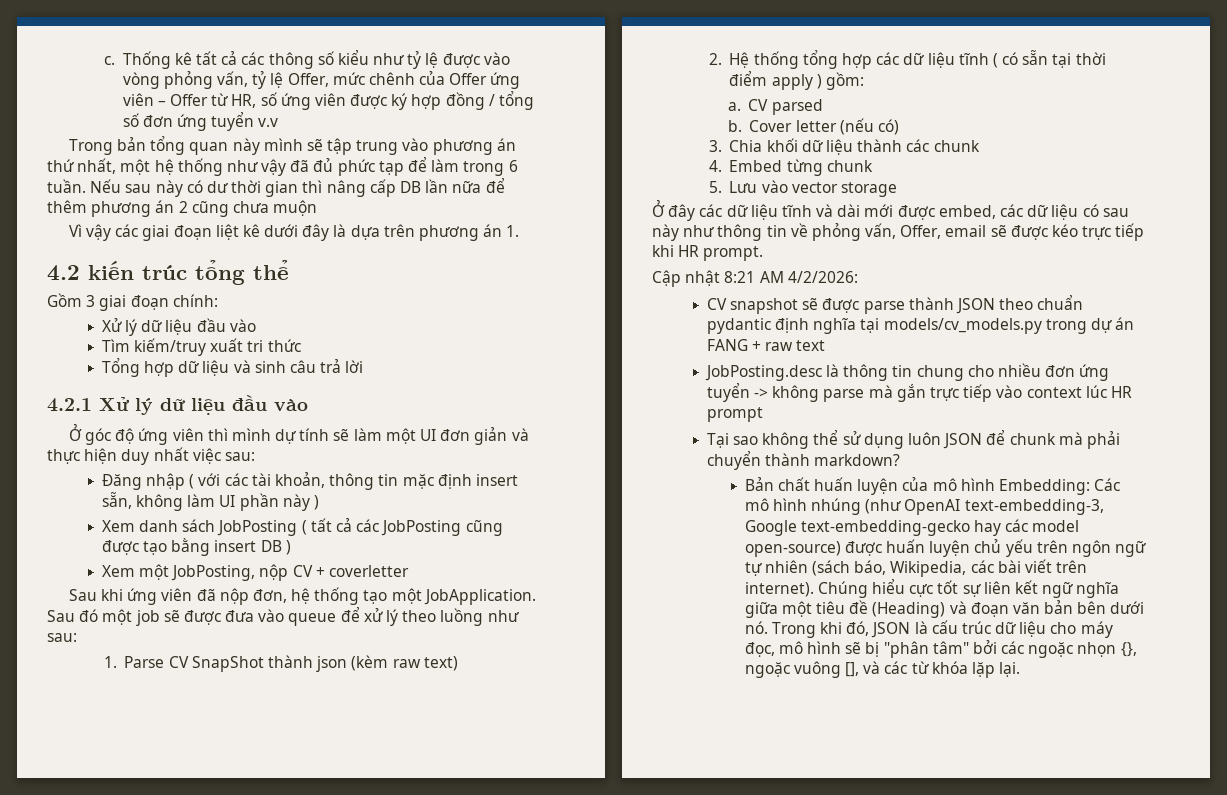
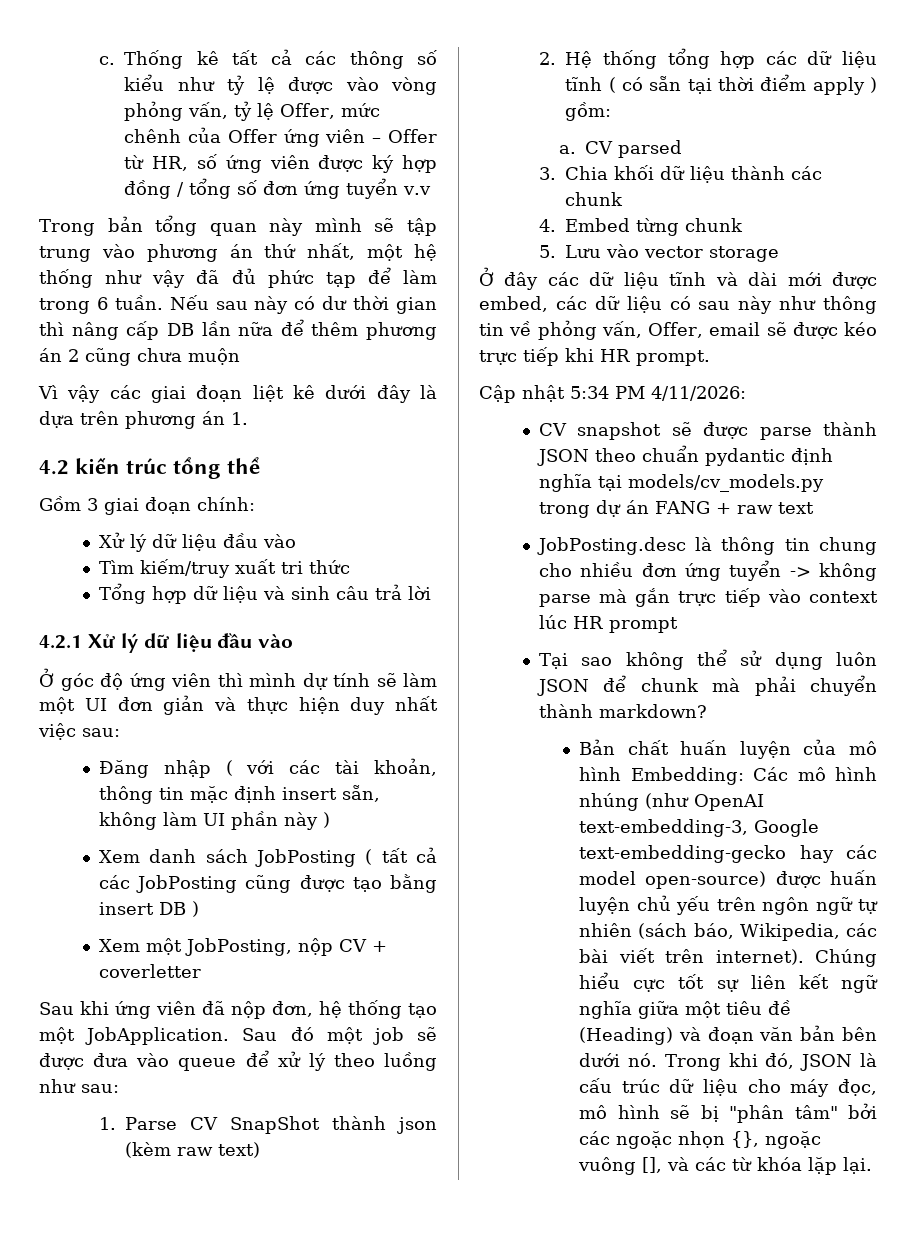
[727,118,899,135] // b. Cover letter (nếu có) -> (683, 149) none
[724,271,858,283] 8:21 AM 4/2/2026: -> [570,386,746,401] 5:34 PM 4/11/2026:

